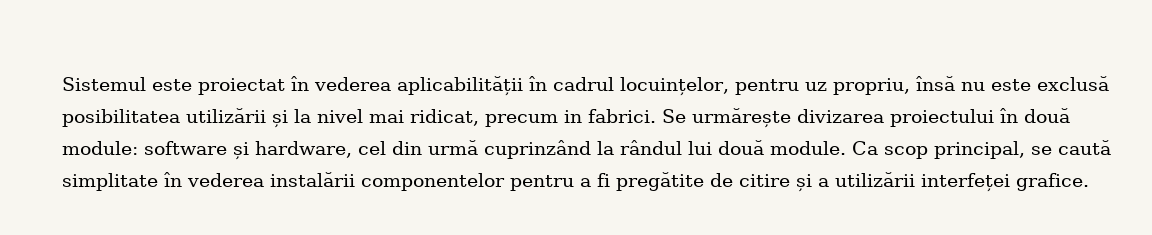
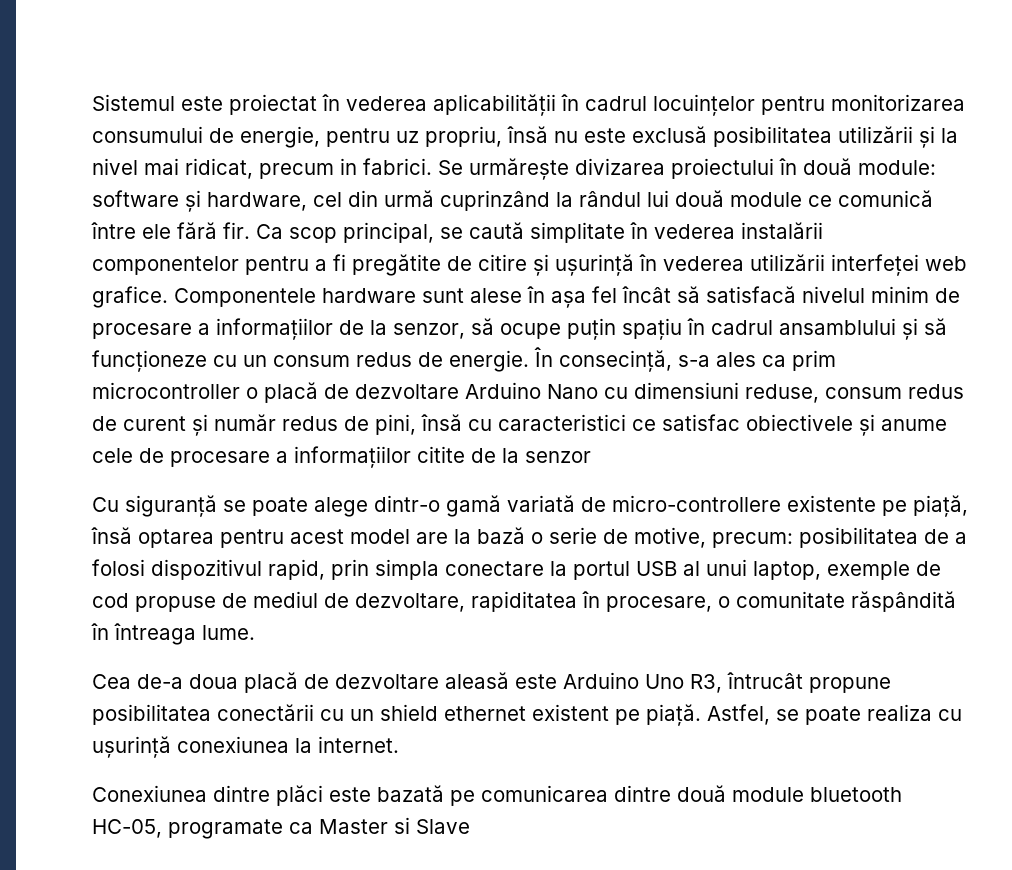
[620,77,729,96] locuințelor, -> [653,94,965,116] [92,126,320,148] locuințelor pentru monitorizarea consumului de energie,
[770,141,846,155] module. -> [730,190,933,207] [91,222,250,239] module ce comunică între ele fără fir.
[818,172,1089,192] a utilizării interfeței grafice. -> [555,254,967,276] [92,286,960,308] [92,318,947,340] [92,347,836,372] [92,382,964,403] [92,414,947,436] [92,446,591,468] [92,495,968,517] [91,527,967,548] [92,559,941,580] [92,591,956,612] [91,623,255,645] [92,672,891,693] [92,704,962,726] [92,736,399,758] [92,785,902,806] [92,817,470,839] ușurință în vederea utilizării interfeței web grafice. Componentele hardware sunt alese în așa fel încât să satisfacă nivelul minim de procesare a informațiilor de la senzor, să ocupe puțin spațiu în cadrul ansamblului și să funcționeze cu un consum redus de energie. În consecință, s-a ales ca prim microcontroller o placă de dezvoltare Arduino Nano cu dimensiuni reduse, consum redus de curent și număr redus de pini, însă cu caracteristici ce satisfac obiectivele și anume cele de procesare a informațiilor citite de la senzor // Cu siguranță se poate alege dintr-o gamă variată de micro-controllere existente pe piață, însă optarea pentru acest model are la bază o serie de motive, precum: posibilitatea de a folosi dispozitivul rapid, prin simpla conectare la portul USB al unui laptop, exemple de cod propuse de mediul de dezvoltare, rapiditatea în procesare, o comunitate răspândită în întreaga lume. // Cea de-a doua placă de dezvoltare aleasă este Arduino Uno R3, întrucât propune posibilitatea conectării cu un shield ethernet existent pe piață. Astfel, se poate realiza cu ușurință conexiunea la internet. // Conexiunea dintre plăci este bazată pe comunicarea dintre două module bluetooth HC-05, programate ca Master si Slave

